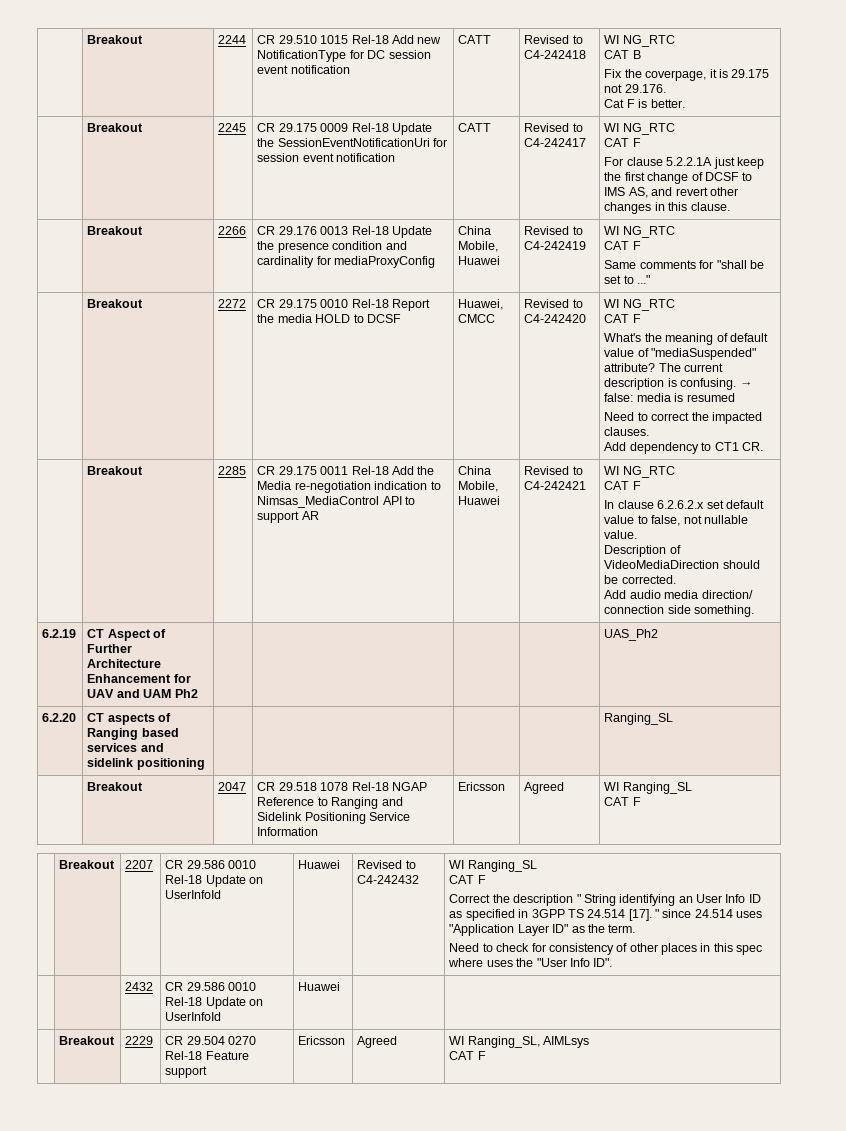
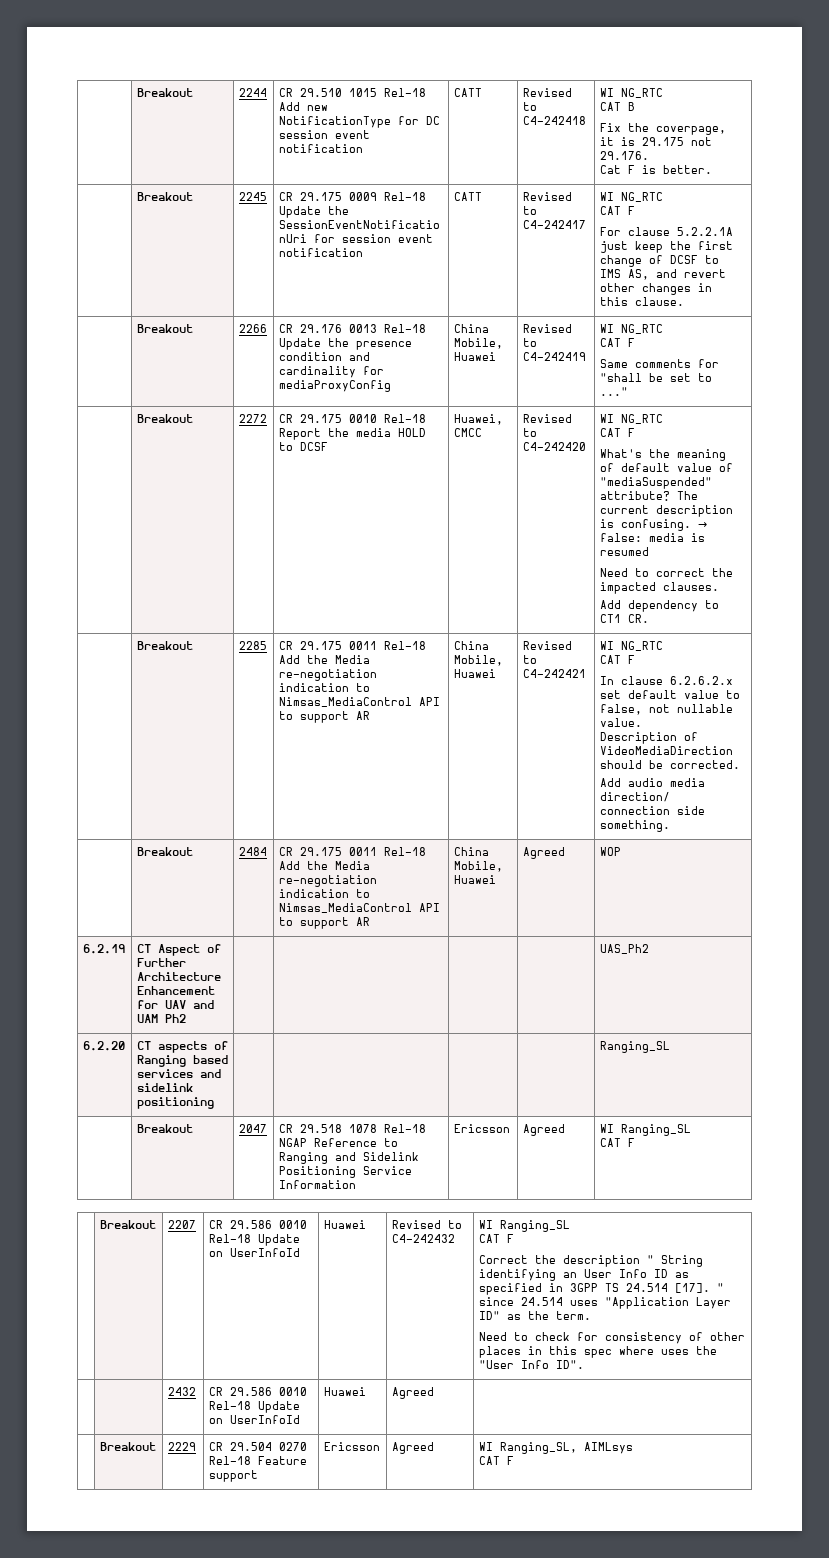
(755, 611) none -> [136,847,193,856] [238,847,267,856] [278,847,426,856] [278,861,370,870] [278,875,377,887] [278,889,370,898] [278,903,440,913] [278,917,370,929] [453,847,489,856] [453,861,503,872] [453,875,496,884] [522,847,565,859] [599,847,621,856] // | Breakout | 2484 | CR 29.175 0011 Rel-18 Add the Media re-negotiation indication to Nimsas_MediaControl API to support AR | China Mobile, Huawei | Agreed | WOP
(341, 986) none -> [391,1387,434,1399] Agreed

